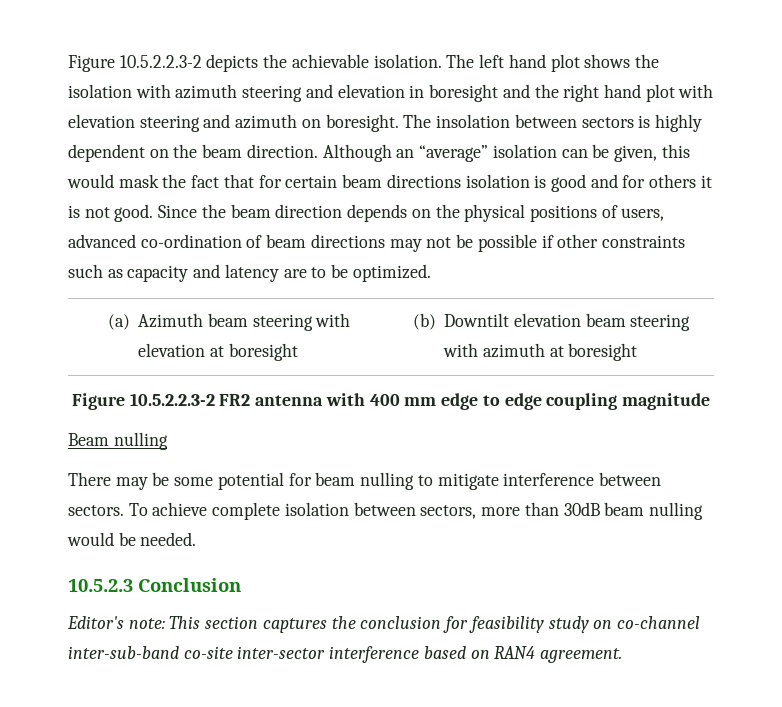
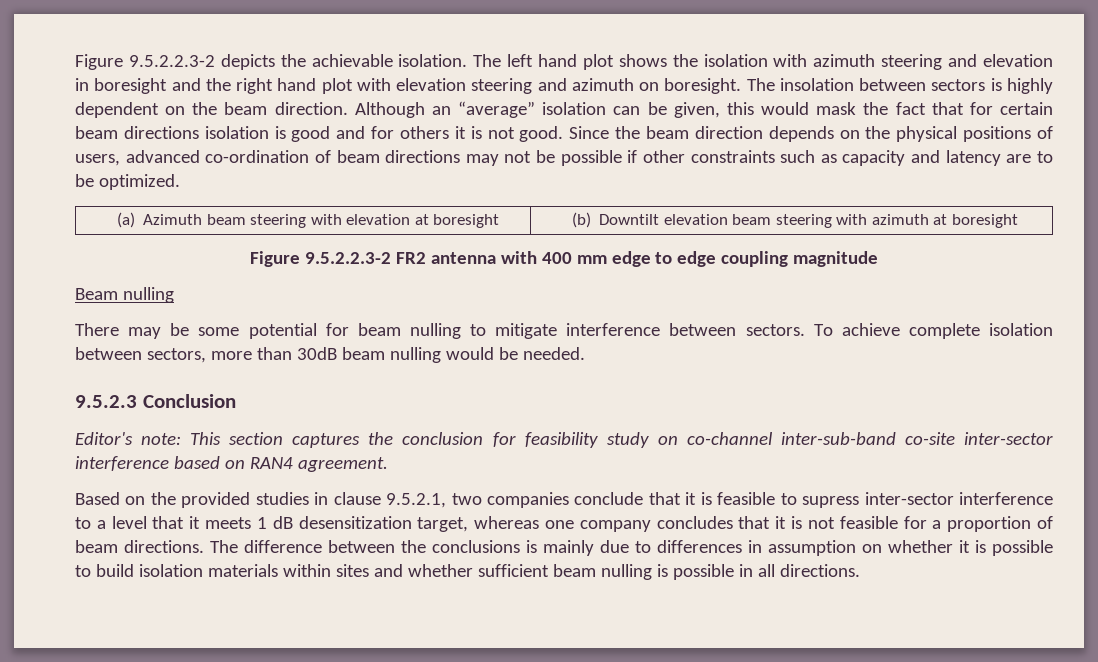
[68,55,202,72] Figure 10.5.2.2.3-2 -> [75,54,215,70] Figure 9.5.2.2.3-2
[129,393,215,406] 10.5.2.2.3-2 -> [304,252,391,264] 9.5.2.2.3-2
[68,579,133,592] 10.5.2.3 -> [75,395,137,408] 9.5.2.3
(623, 655) none -> [75,492,1054,508] [75,516,1054,532] [75,540,1053,556] [75,564,860,580] // Based on the provided studies in clause 9.5.2.1, two companies conclude that it is feasible to supress inter-sector interference to a level that it meets 1 dB desensitization target, whereas one company concludes that it is not feasible for a proportion of beam directions. The difference between the conclusions is mainly due to differences in assumption on whether it is possible to build isolation materials within sites and whether sufficient beam nulling is possible in all directions.

